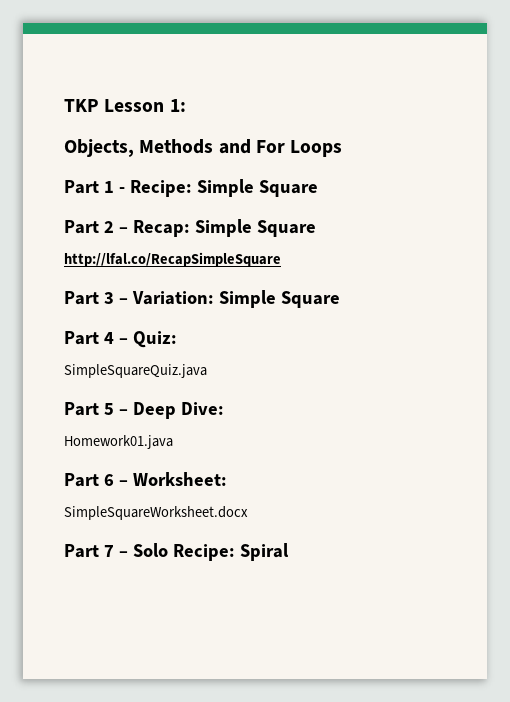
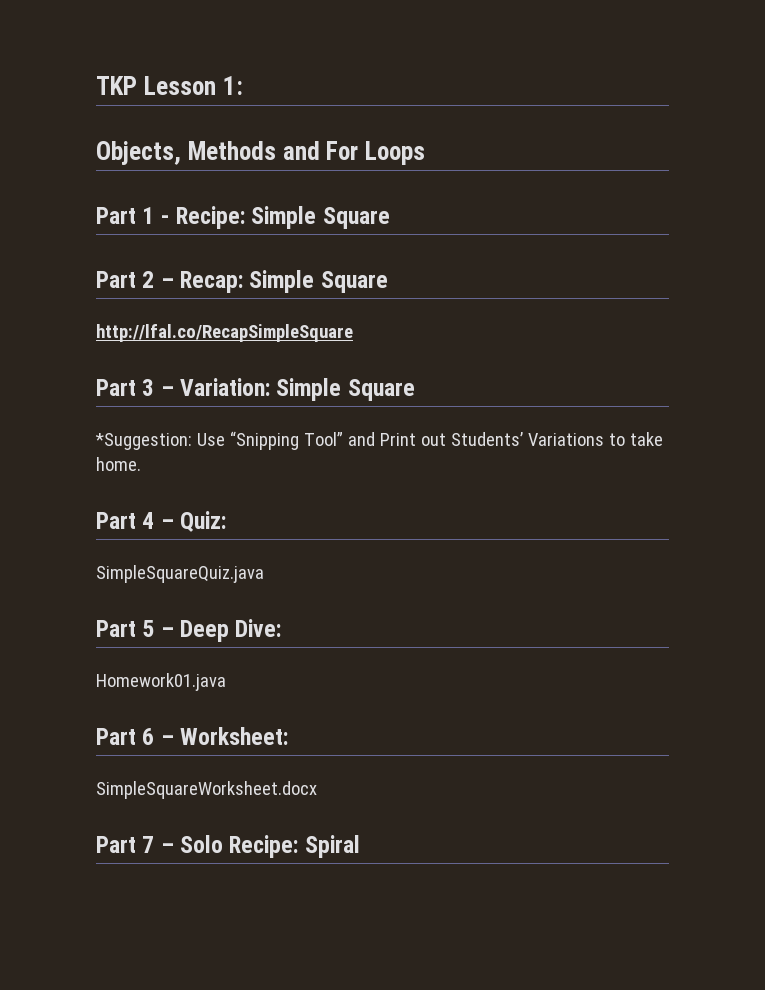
(340, 299) none -> [95,431,663,450] [96,457,141,471] // *Suggestion: Use “Snipping Tool” and Print out Students’ Variations to take home.

